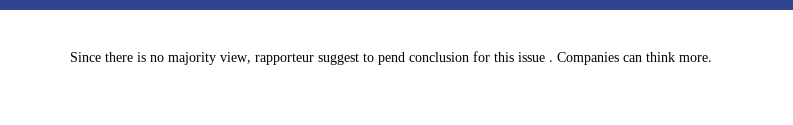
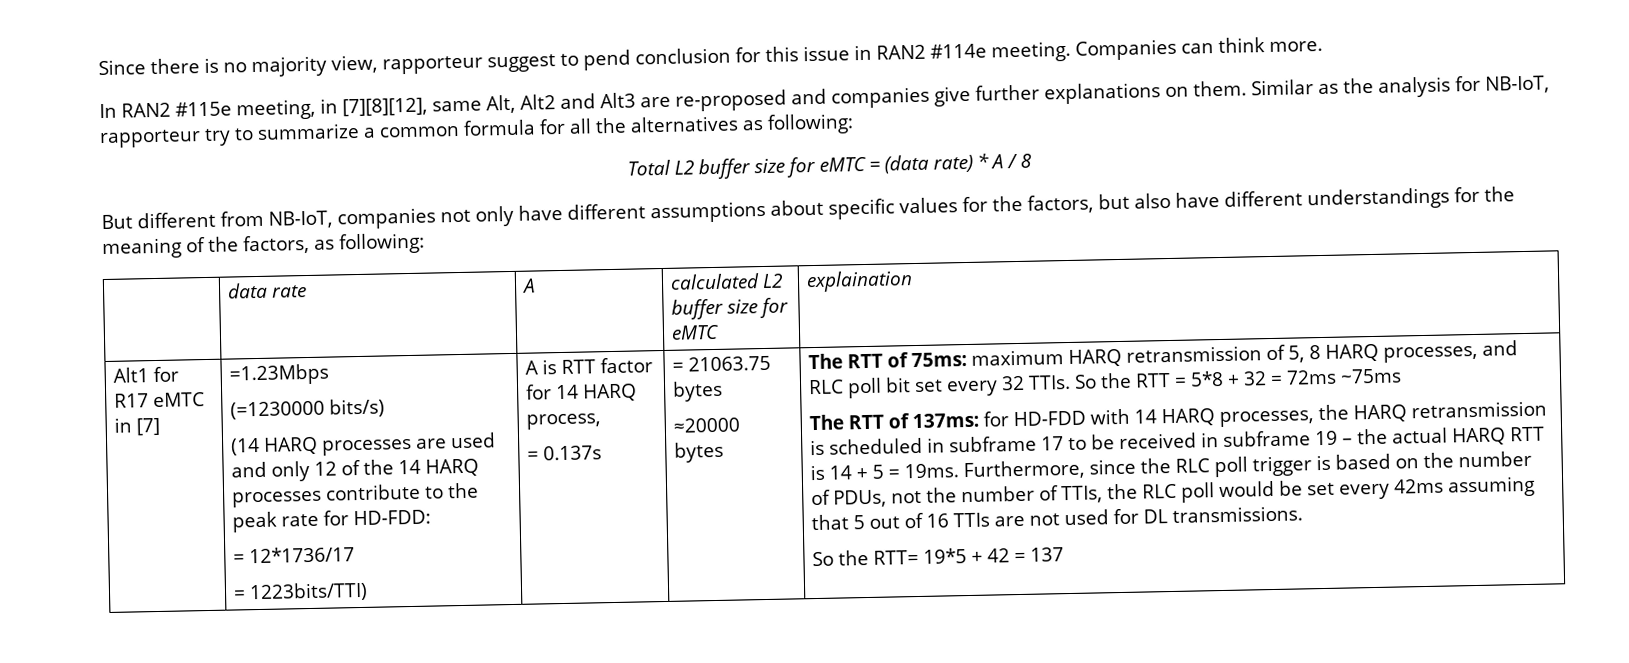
[549,60,553,62] . -> [853,40,1071,63] in RAN2 #114e meeting.
(712, 58) none -> [99,75,1550,121] [99,113,854,149] [626,153,1032,180] [101,186,1515,230] [102,232,425,260] [227,282,308,299] [521,278,537,293] [670,273,785,290] [671,297,790,320] [671,324,720,340] [806,270,914,293] [113,366,180,383] [114,392,206,408] [114,417,161,436] [229,363,330,386] [230,398,386,420] [230,432,497,456] [231,458,480,482] [232,482,480,508] [232,509,432,533] [233,546,356,564] [233,581,369,603] [525,357,654,375] [525,383,638,402] [526,413,602,430] [527,445,603,461] [672,355,772,372] [672,380,724,402] [673,417,741,433] [674,441,725,463] [808,340,1519,370] [808,368,1403,399] [809,400,1548,431] [810,426,1546,456] [810,450,1533,481] [811,475,1536,508] [811,505,1304,531] [812,547,1065,567] // In RAN2 #115e meeting, in [7][8][12], same Alt, Alt2 and Alt3 are re-proposed and companies give further explanations on them. Similar as the analysis for NB-IoT, rapporteur try to summarize a common formula for all the alternatives as following: // Total L2 buffer size for eMTC = (data rate) * A / 8 // But different from NB-IoT, companies not only have different assumptions about specific values for the factors, but also have different understandings for the meaning of the factors, as following: // | data rate | A | calculated L2 buffer size for eMTC | explaination // Alt1 for R17 eMTC in [7] | =1.23Mbps // (=1230000 bits/s) // (14 HARQ processes are used and only 12 of the 14 HARQ processes contribute to the peak rate for HD-FDD: // = 12*1736/17 // = 1223bits/TTI) | A is RTT factor for 14 HARQ process, // = 0.137s | = 21063.75 bytes // ≈20000 bytes | The RTT of 75ms: maximum HARQ retransmission of 5, 8 HARQ processes, and RLC poll bit set every 32 TTIs. So the RTT = 5*8 + 32 = 72ms ~75ms // The RTT of 137ms: for HD-FDD with 14 HARQ processes, the HARQ retransmission is scheduled in subframe 17 to be received in subframe 19 – the actual HARQ RTT is 14 + 5 = 19ms. Furthermore, since the RLC poll trigger is based on the number of PDUs, not the number of TTIs, the RLC poll would be set every 42ms assuming that 5 out of 16 TTIs are not used for DL transmissions. // So the RTT= 19*5 + 42 = 137

